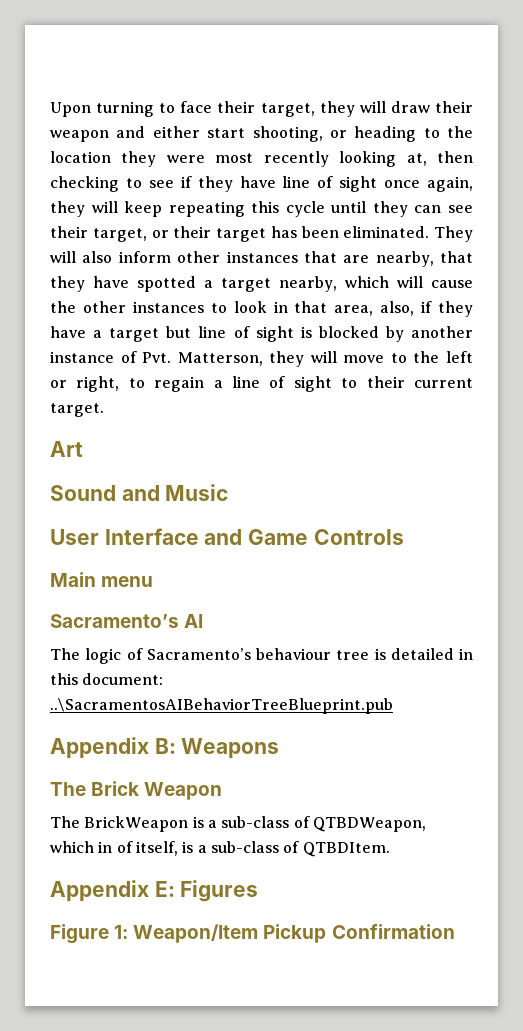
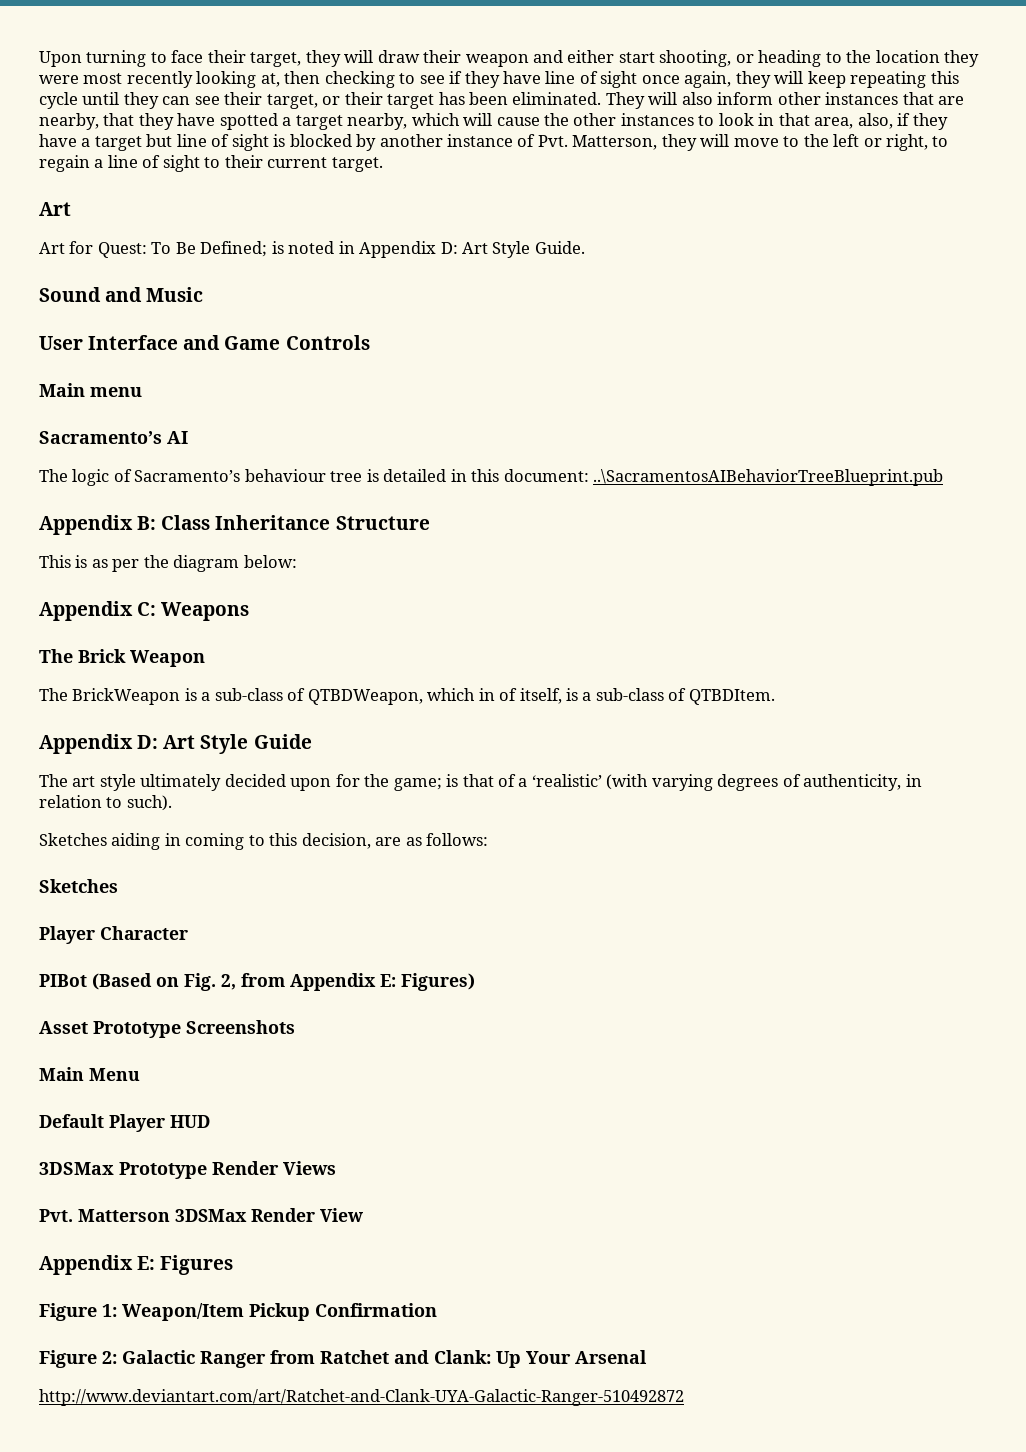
(83, 449) none -> [39,241,585,258] // Art for Quest: To Be Defined; is noted in Appendix D: Art Style Guide.
(176, 746) none -> [161,515,430,530] [39,555,297,572] [39,601,157,621] Class Inheritance Structure // This is as per the diagram below: // Appendix C:
(390, 849) none -> [39,734,312,754] [39,774,922,791] [39,795,172,811] [39,833,489,850] [39,879,118,893] [39,926,188,944] [39,973,475,991] [39,1020,295,1038] [39,1067,140,1081] [39,1114,210,1132] [39,1161,336,1179] [39,1208,363,1222] // Appendix D: Art Style Guide // The art style ultimately decided upon for the game; is that of a ‘realistic’ (with varying degrees of authenticity, in relation to such). // Sketches aiding in coming to this decision, are as follows: // Sketches // Player Character // PIBot (Based on Fig. 2, from Appendix E: Figures) // Asset Prototype Screenshots // Main Menu // Default Player HUD // 3DSMax Prototype Render Views // Pvt. Matterson 3DSMax Render View
(455, 931) none -> [39,1350,647,1368] [39,1389,684,1406] // Figure 2: Galactic Ranger from Ratchet and Clank: Up Your Arsenal // http://www.deviantart.com/art/Ratchet-and-Clank-UYA-Galactic-Ranger-510492872

